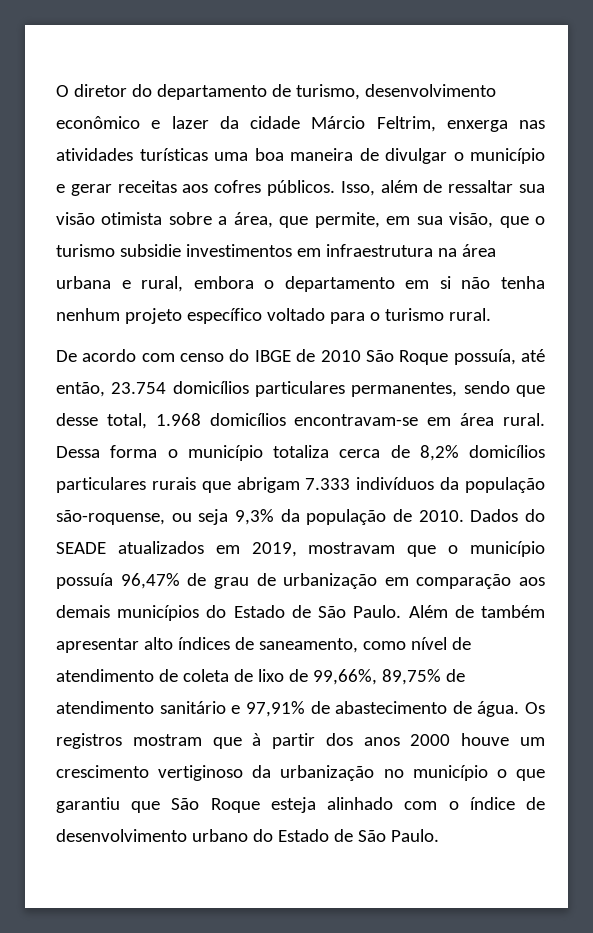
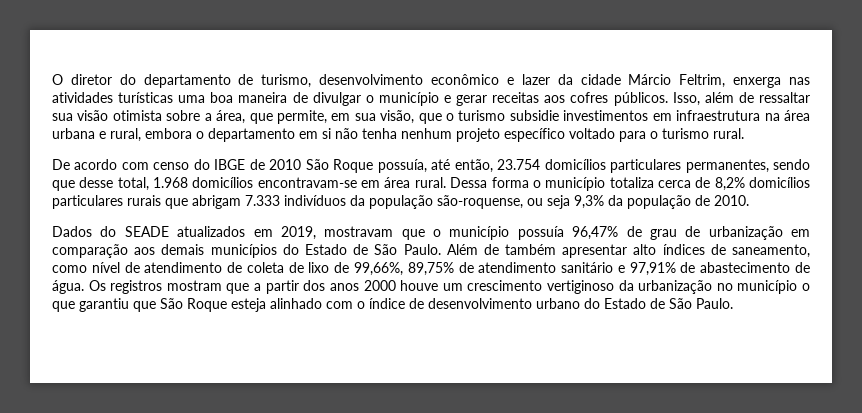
(464, 516) none -> (749, 200) //
[252,733,262,746] à -> [254,283,262,291] a

